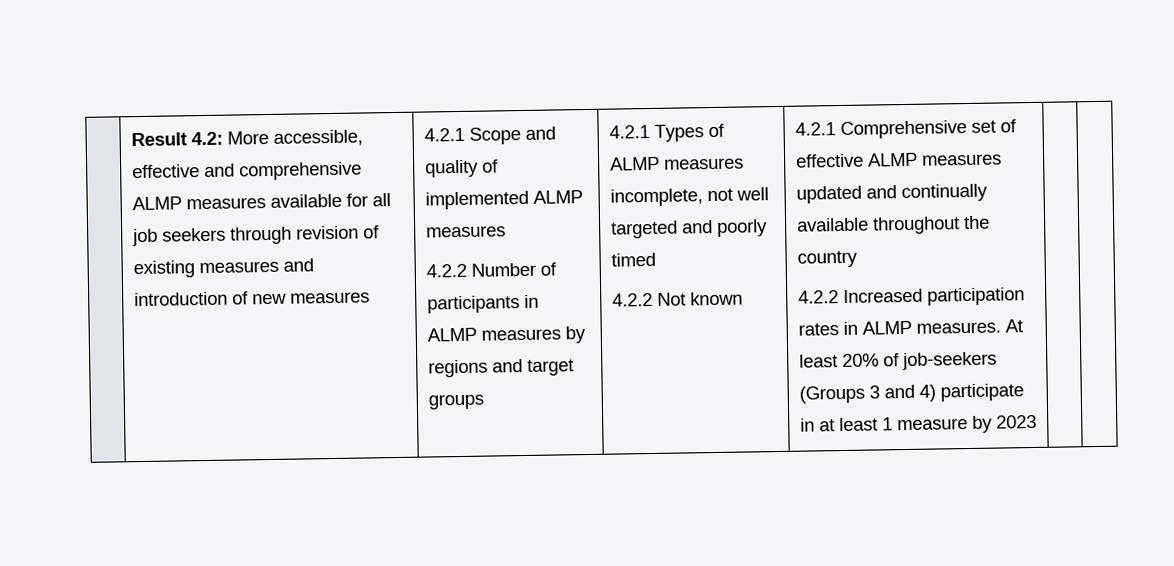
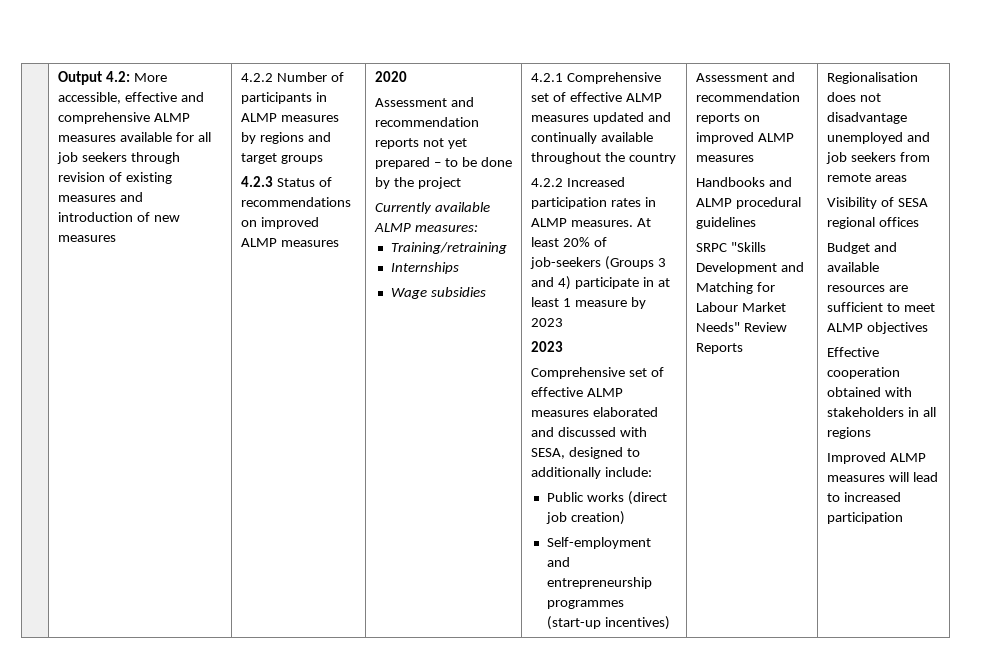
[130,132,187,147] | Result -> [58,71,103,85] | Output
[423,126,556,145] [424,159,499,178] [424,190,583,210] [425,225,506,238] 4.2.1 Scope and quality of implemented ALMP measures // -> (117, 238) none
[608,123,725,142] [609,156,744,171] [609,187,769,207] [610,219,768,239] [610,252,656,267] [611,291,743,307] | 4.2.1 Types of ALMP measures incomplete, not well targeted and poorly timed // 4.2.2 Not known -> [241,176,332,187] [241,197,352,207] [241,217,320,229] [241,238,340,247] [375,71,408,82] [375,97,475,107] [375,117,480,127] [375,138,467,149] [375,157,512,169] [375,177,461,189] [375,202,491,214] [374,223,479,232] [391,242,508,254] [391,262,460,274] [391,287,486,299] // 4.2.3 Status of recommendations on improved ALMP measures | 2020 // Assessment and recommendation reports not yet prepared – to be done by the project // Currently available ALMP measures: // Training/retraining // Internships // Wage subsidies
(1037, 421) | | -> [531,341,564,352] [531,367,664,379] [531,387,624,397] [531,407,659,417] [531,427,647,437] [531,447,640,459] [531,467,653,479] [547,491,667,505] [546,511,625,525] [547,537,652,549] [547,557,571,567] [547,577,653,589] [547,600,625,609] [547,616,670,630] [696,72,796,82] [696,92,801,102] [696,113,761,124] [696,132,795,144] [696,155,755,162] [696,177,793,187] [696,197,802,209] [696,217,757,229] [696,242,767,252] [696,262,805,274] [696,282,776,294] [696,302,787,312] [696,322,788,332] [696,343,744,354] [827,72,919,84] [827,92,882,102] [827,112,908,124] [827,132,931,144] [826,152,930,164] [827,173,908,182] [827,197,928,209] [827,217,920,229] [827,242,898,254] [827,262,880,272] [827,285,909,292] [827,302,935,312] [827,322,929,334] [827,347,880,357] [827,367,901,379] [827,387,913,397] [827,407,936,417] [827,427,872,439] [827,452,927,464] [827,472,938,482] [827,492,902,502] [827,512,904,524] // 2023 // Comprehensive set of effective ALMP measures elaborated and discussed with SESA, designed to additionally include: // Public works (direct job creation) // Self-employment and entrepreneurship programmes (start-up incentives) | Assessment and recommendation reports on improved ALMP measures // Handbooks and ALMP procedural guidelines // SRPC "Skills Development and Matching for Labour Market Needs" Review Reports | Regionalisation does not disadvantage unemployed and job seekers from remote areas // Visibility of SESA regional offices // Budget and available resources are sufficient to meet ALMP objectives // Effective cooperation obtained with stakeholders in all regions // Improved ALMP measures will lead to increased participation

